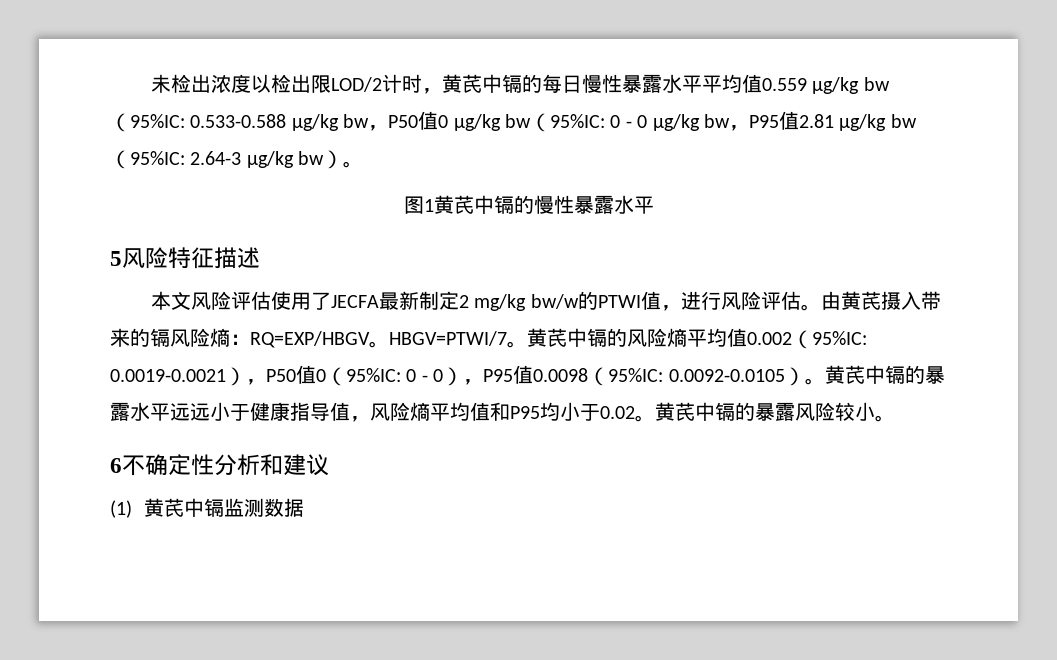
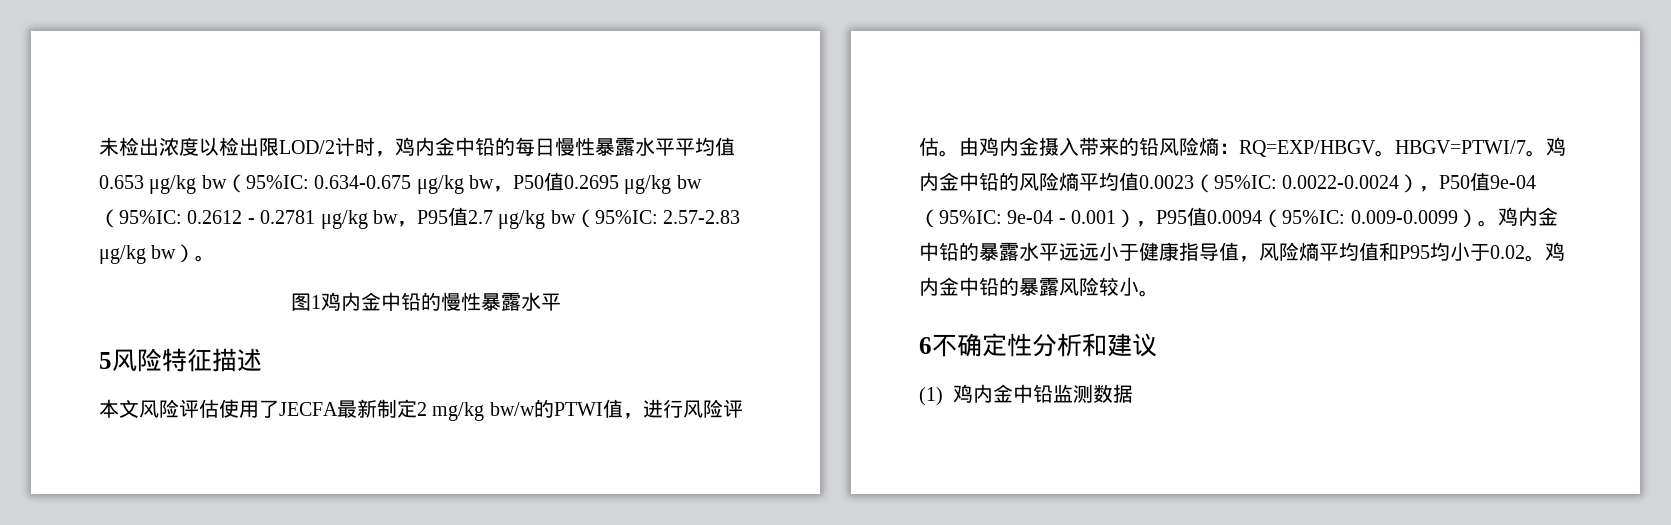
[441,74,522,93] 黄芪中镉 -> [395,137,495,156] 鸡内金中铅
[761,77,890,94] [110,113,287,132] 0.559 μg/kg bw（95%IC: 0.533-0.588 -> [99,174,412,194] 0.653 μg/kg bw（95%IC: 0.634-0.675
[438,113,648,132] 0 μg/kg bw（95%IC: 0 - 0 -> [564,175,702,194] [99,209,316,228] 0.2695 μg/kg bw（95%IC: 0.2612 - 0.2781
[798,114,917,131] [110,150,242,169] 2.81 μg/kg bw（95%IC: 2.64-3 -> [468,209,741,229] 2.7 μg/kg bw（95%IC: 2.57-2.83
[433,195,514,214] 黄芪中镉 -> [320,292,421,311] 鸡内金中铅
[840,291,881,310] 黄芪 -> [979,137,1039,156] 鸡内金
[150,328,170,347] 镉 -> [1139,137,1159,156] 铅
[527,328,607,347] 黄芪中镉 -> [1546,137,1566,156] [919,172,999,191] 鸡内金中铅
[747,330,867,349] [110,365,905,386] 0.002（95%IC: 0.0019-0.0021），P50值0（95%IC: 0 - 0），P95值0.0098（95%IC: 0.0092-0.0105）。黄芪中镉 -> [1139,172,1537,193] [919,207,1558,228] [919,242,959,261] 0.0023（95%IC: 0.0022-0.0024），P50值9e-04（95%IC: 9e-04 - 0.001），P95值0.0094（95%IC: 0.009-0.0099）。鸡内金中铅
[655,402,735,421] 黄芪中镉 -> [1545,242,1565,261] [919,277,999,296] 鸡内金中铅
[144,498,225,517] 黄芪中镉 -> [953,384,1053,403] 鸡内金中铅

